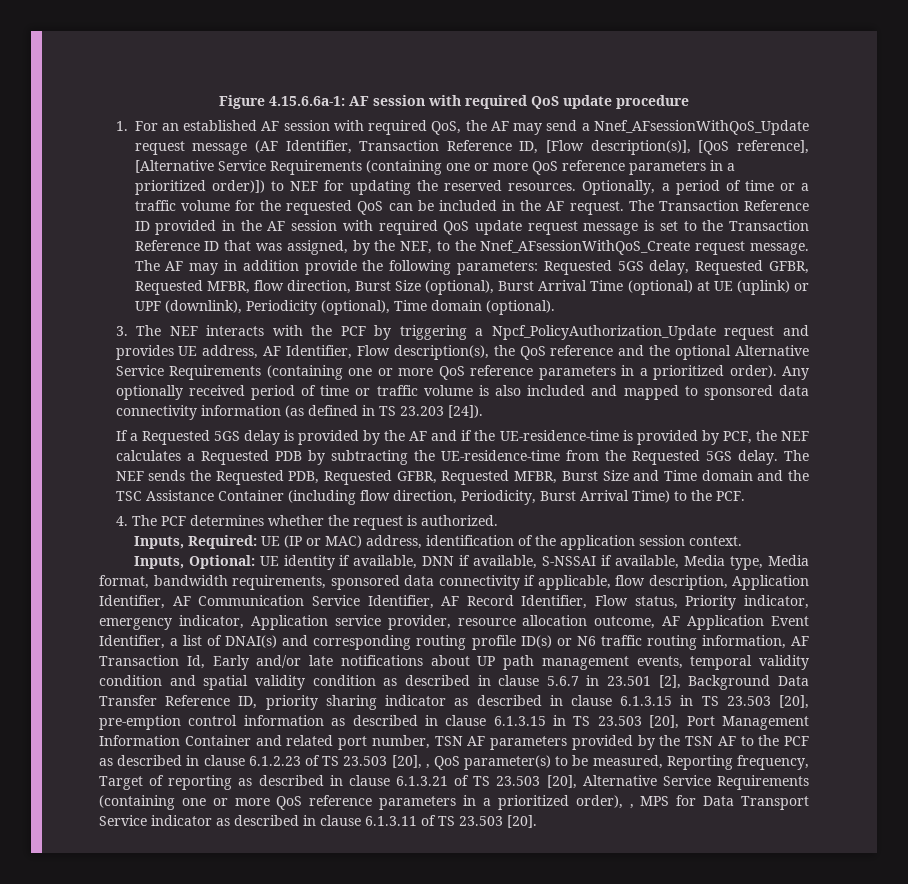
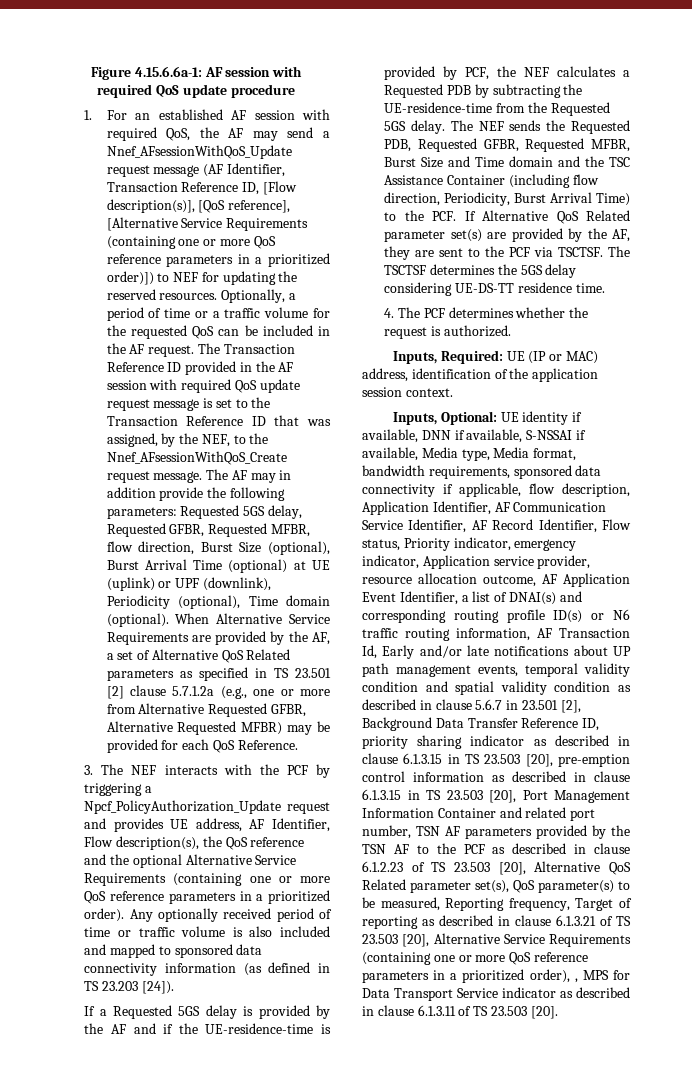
(555, 307) none -> [175,613,330,624] [106,631,330,645] [106,649,291,663] [106,667,332,681] [106,685,330,699] [106,703,306,717] [106,721,330,735] [106,739,298,753] When Alternative Service Requirements are provided by the AF, a set of Alternative QoS Related parameters as specified in TS 23.501 [2] clause 5.7.1.2a (e.g., one or more from Alternative Requested GFBR, Alternative Requested MFBR) may be provided for each QoS Reference.
(745, 496) none -> [464,210,630,224] [384,228,630,242] [384,246,630,260] [384,264,577,278] [384,282,605,296] If Alternative QoS Related parameter set(s) are provided by the AF, they are sent to the PCF via TSCTSF. The TSCTSF determines the 5GS delay considering UE-DS-TT residence time.
[425,764,430,769] , -> [534,861,631,875] [362,879,509,893] Alternative QoS Related parameter set(s),

